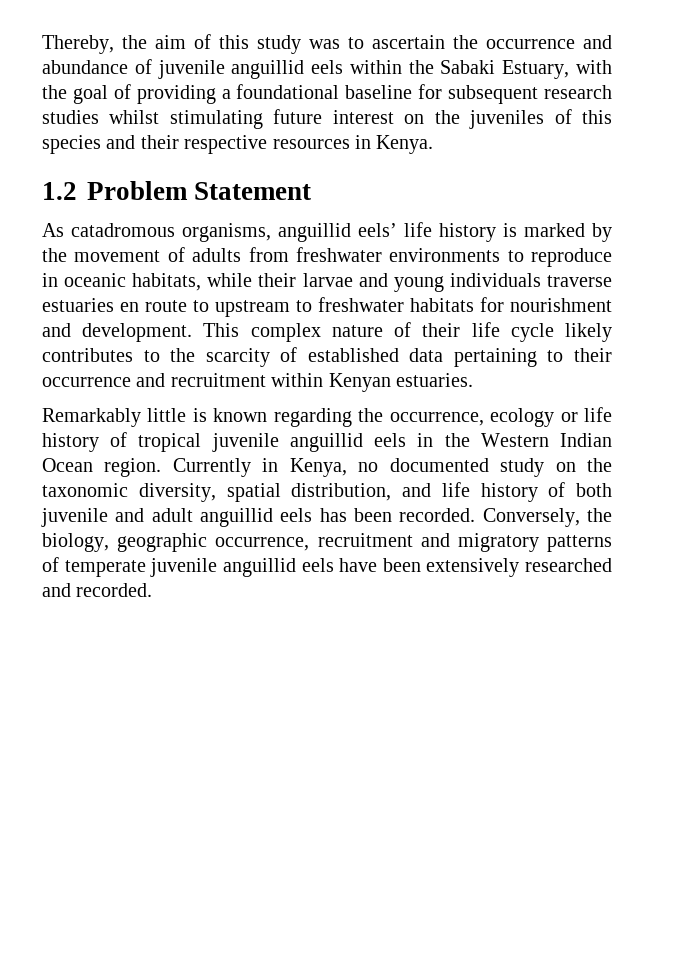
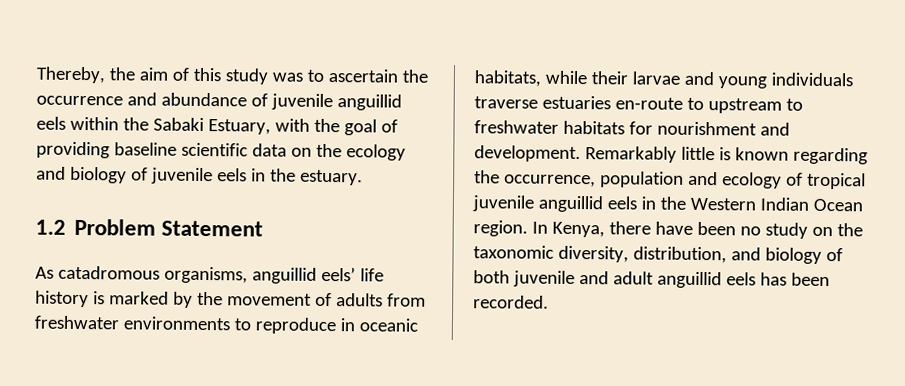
[221,84,613,104] [42,109,612,129] [42,135,434,154] a foundational baseline for subsequent research studies whilst stimulating future interest on the juveniles of this species and their respective resources in Kenya. -> [113,142,406,161] [36,166,363,186] baseline scientific data on the ecology and biology of juvenile eels in the estuary.
[120,300,187,312] en route -> [614,97,683,110] en-route
[203,322,612,342] [42,347,612,367] [42,373,473,392] This complex nature of their life cycle likely contributes to the scarcity of established data pertaining to their occurrence and recruitment within Kenyan estuaries. // -> (581, 154) none
[490,407,612,427] [42,433,99,452] ecology or life history -> [599,171,782,189] population and ecology
[172,458,489,477] Currently in Kenya, no documented -> [531,221,761,238] In Kenya, there have been no
[226,483,281,502] spatial -> (629, 254) none
[441,482,538,502] life history -> [764,247,822,264] biology
[482,508,612,527] [42,533,613,552] [42,557,612,577] [42,583,153,597] Conversely, the biology, geographic occurrence, recruitment and migratory patterns of temperate juvenile anguillid eels have been extensively researched and recorded. -> (549, 302) none

